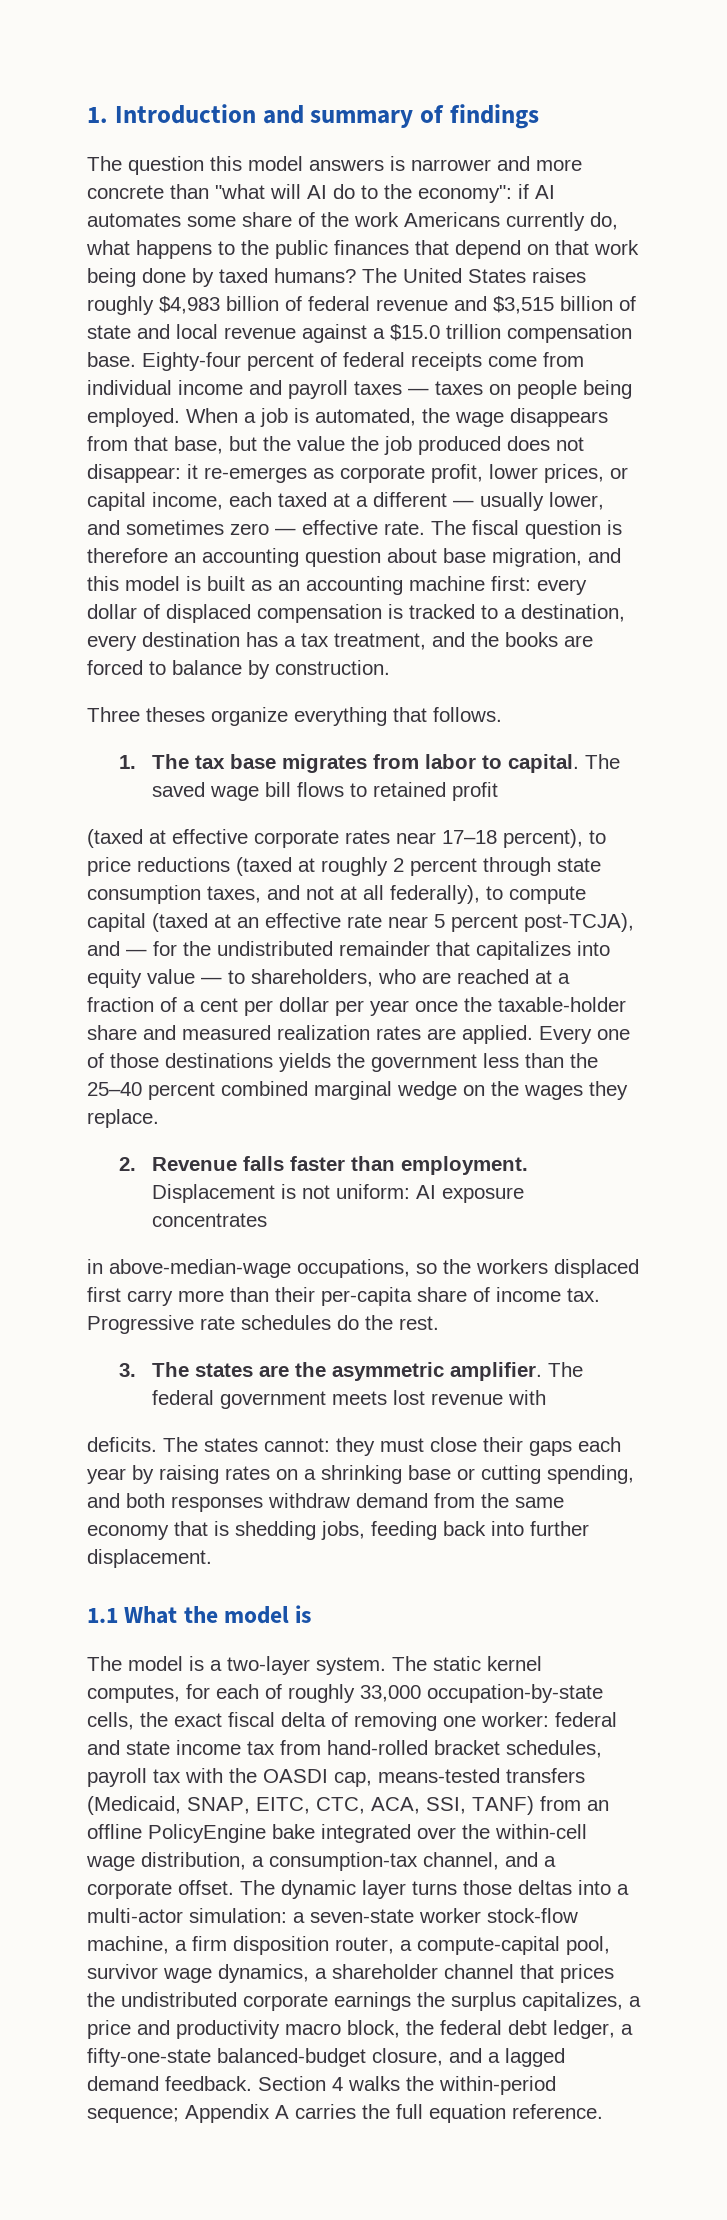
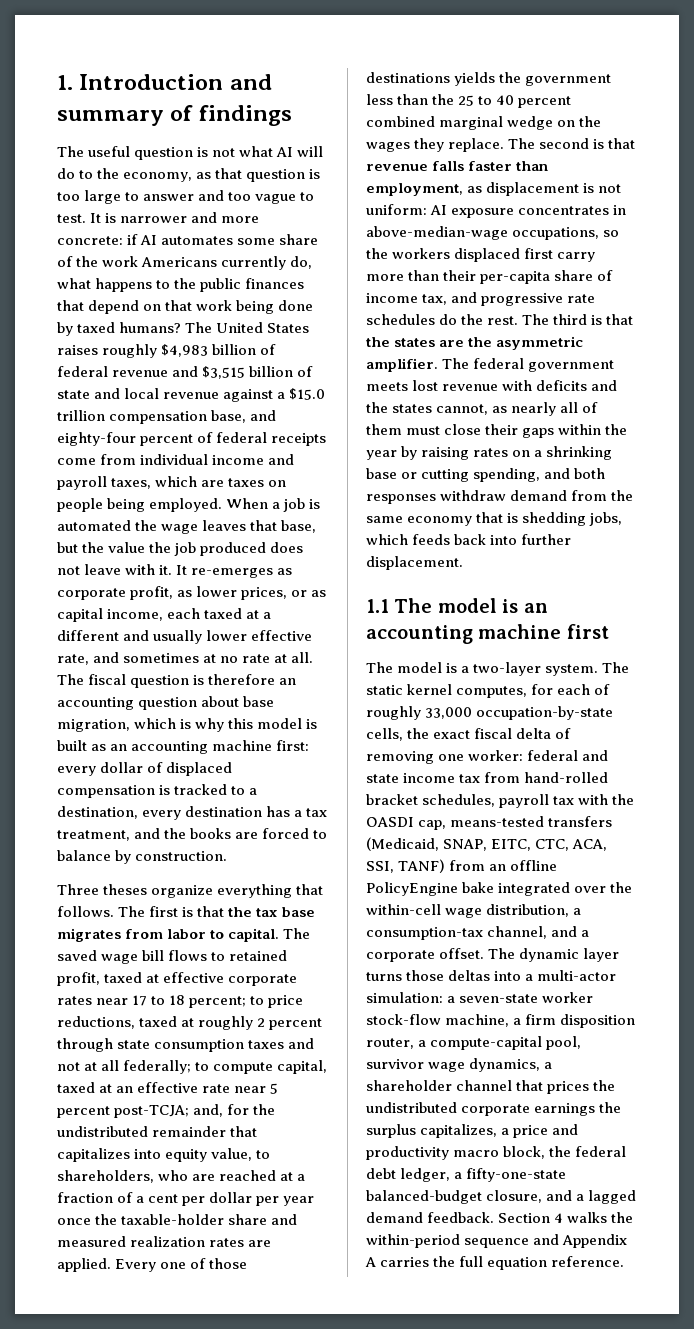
[128,156,582,175] [87,184,512,203] question this model answers is narrower and more concrete than "what will AI do to the economy": -> [88,146,324,160] [57,168,321,182] [57,190,315,204] [57,212,260,223] [57,236,123,245] useful question is not what AI will do to the economy, as that question is too large to answer and too vague to test. It is narrower and more concrete:
[87,352,241,371] base. Eighty-four -> [211,410,277,423] [57,432,136,446] base, and eighty-four
[354,381,429,395] taxes — -> [111,476,225,489] taxes, which are
[315,408,416,426] automated, -> [57,520,131,531] automated
[510,408,608,427] [87,436,128,451] disappears from -> [202,520,247,531] leaves
[87,464,198,483] disappear: it -> [84,564,188,575] leave with it. It
(483, 473) none -> [177,590,193,597] as
(628, 473) none -> [311,590,327,597] as
[453,492,604,511] [87,520,425,535] — usually lower, and sometimes zero — effective rate. -> [123,630,313,644] [57,652,314,665] and usually lower effective rate, and sometimes at no rate at all.
[588,548,621,563] and -> [134,718,225,732] which is why
[119,754,189,769] // 1. The -> [118,906,253,917] The first is that the
[451,782,498,801] [87,829,143,848] profit // (taxed -> [57,972,143,986] profit, taxed
[442,829,606,848] [87,857,292,876] 17–18 percent), to price reductions (taxed -> [132,995,304,1008] [57,1016,178,1029] 17 to 18 percent; to price reductions, taxed
[207,886,261,903] taxes, -> [248,1040,285,1049] taxes
[390,885,480,904] federally), -> [123,1060,192,1074] federally;
[87,913,208,932] capital (taxed -> [277,1060,328,1074] [57,1082,95,1093] capital, taxed
[524,913,634,932] [87,941,147,956] post-TCJA), and — -> [114,1104,224,1118] post-TCJA; and,
[147,969,222,984] value — -> [211,1148,253,1161] value,
[87,1082,142,1096] 25–40 -> [458,95,515,106] 25 to 40
[119,1156,528,1175] [151,1184,275,1203] // 2. Revenue falls faster than employment. Displacement -> [508,138,636,149] [366,161,549,171] [366,182,580,196] The second is that revenue falls faster than employment, as displacement
(267, 1220) // -> (610, 210) none
[567,1288,600,1302] [87,1315,194,1334] tax. Progressive -> [422,292,564,306] tax, and progressive
[119,1362,189,1377] // 3. The -> [522,314,634,325] [366,337,390,347] The third is that the
[87,1437,375,1456] // deficits. The states cannot: they -> [536,380,618,391] [366,402,599,416] [366,424,402,435] deficits and the states cannot, as nearly all of them
[578,1437,621,1452] each -> [558,424,628,435] within the
[371,1521,437,1540] feeding -> [366,534,451,545] which feeds
[124,1605,312,1624] What the model is -> [394,598,548,613] [366,624,609,644] The model is an accounting machine first
[87,2108,179,2123] sequence; -> [464,1234,560,1248] sequence and

